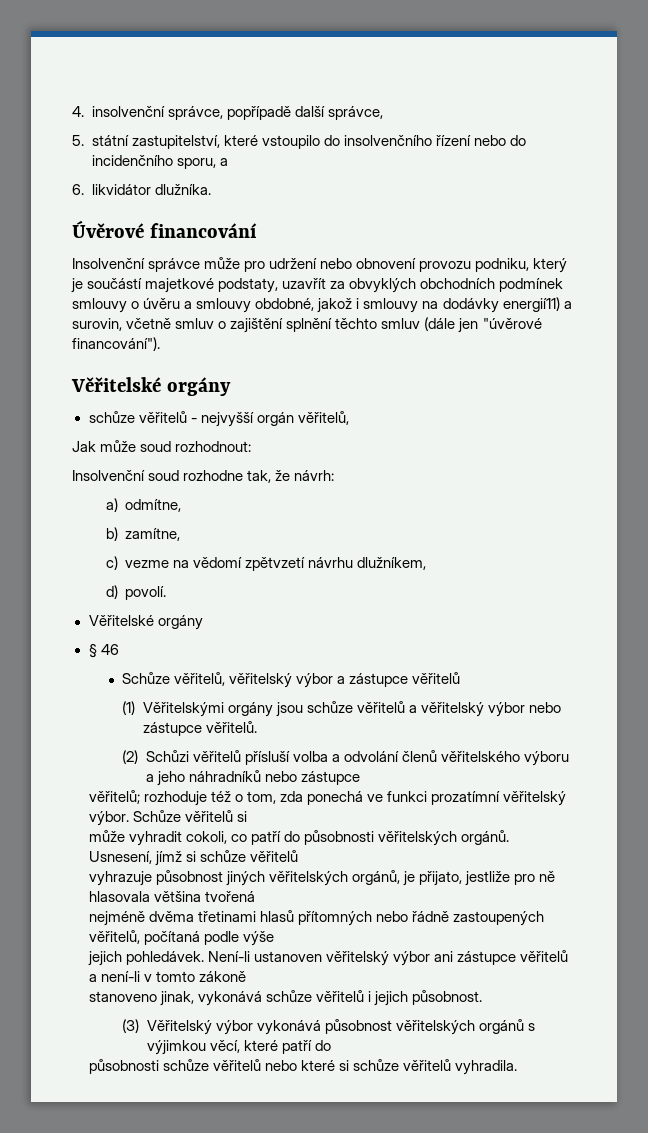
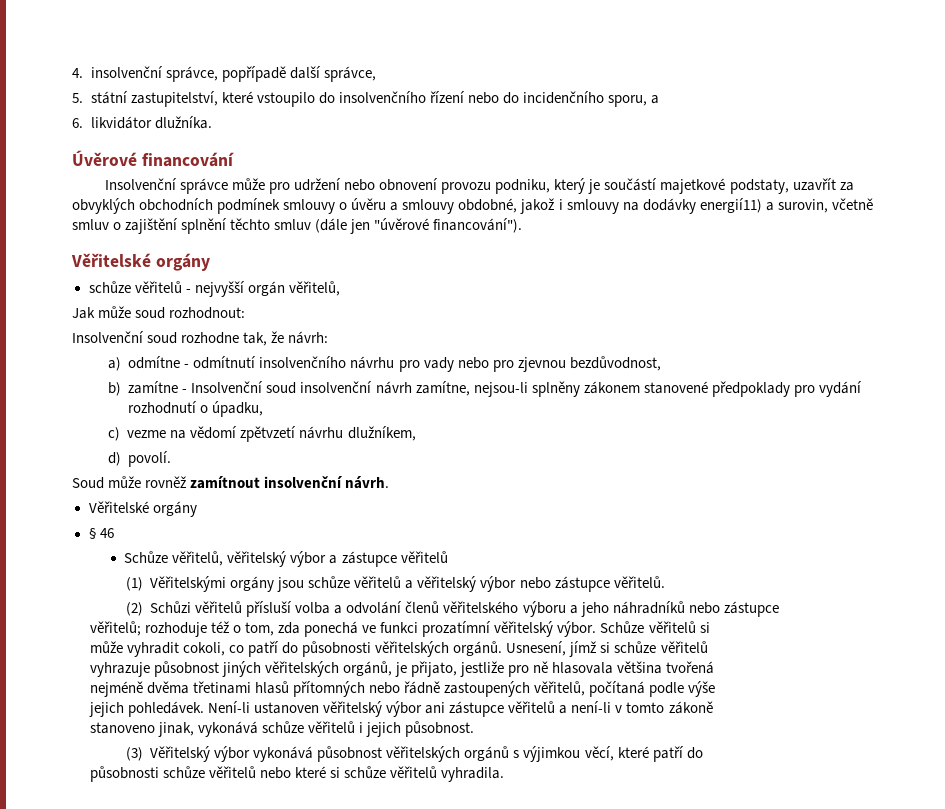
[125,499,182,512] [105,527,181,541] odmítne, // b) zamítne, -> [128,356,661,372] [107,381,862,397] [128,401,264,417] odmítne - odmítnutí insolvenčního návrhu pro vady nebo pro zjevnou bezdůvodnost, // b) zamítne - Insolvenční soud insolvenční návrh zamítne, nejsou-li splněny zákonem stanovené předpoklady pro vydání rozhodnutí o úpadku,
(167, 593) none -> [72,476,390,489] // Soud může rovněž zamítnout insolvenční návrh.

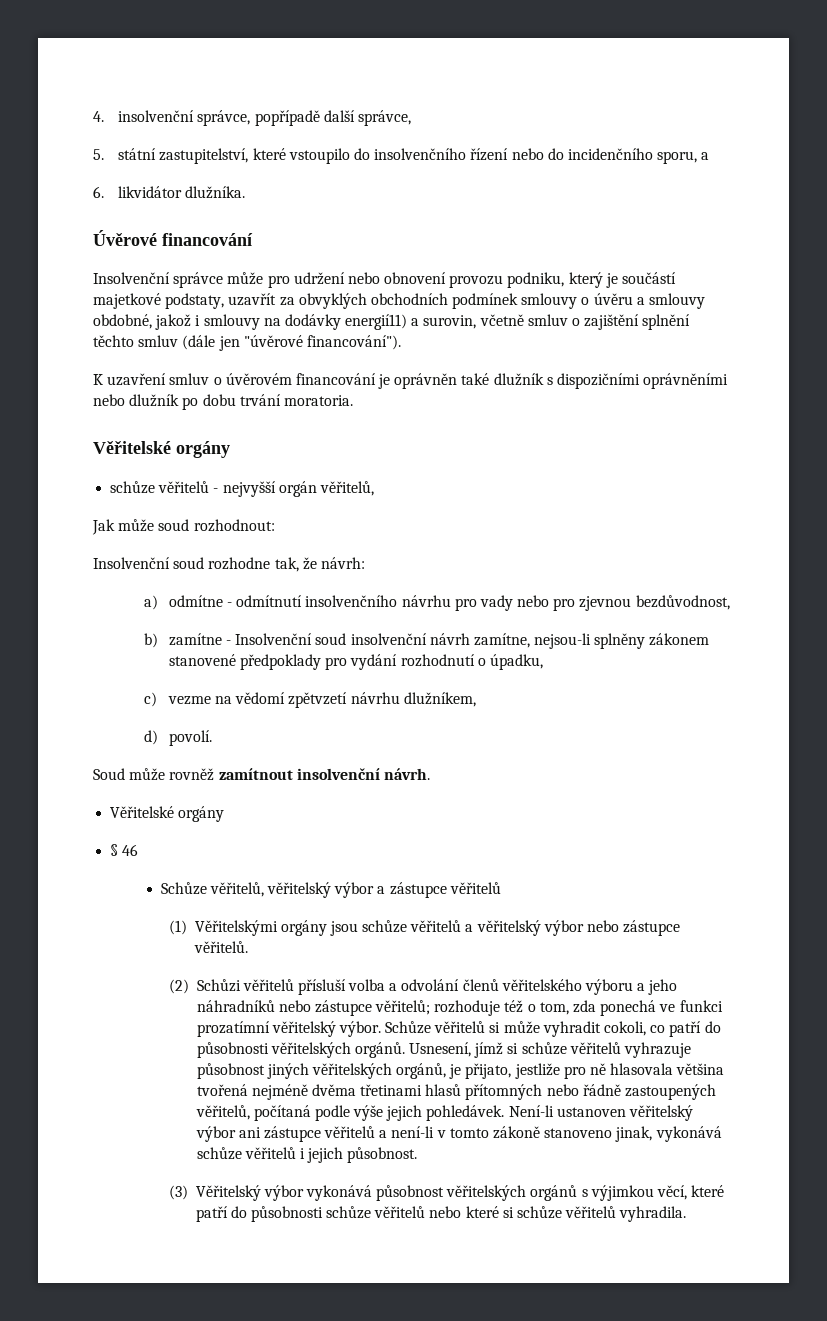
(523, 225) none -> [93,373,729,389] [93,394,353,410] // K uzavření smluv o úvěrovém financování je oprávněn také dlužník s dispozičními oprávněními nebo dlužník po dobu trvání moratoria.
(779, 609) // -> (372, 1008) none
(710, 627) // -> (501, 1027) none
(708, 647) // -> (621, 1048) none
(715, 667) // -> (248, 1090) none
(716, 689) // -> (384, 1113) none
(713, 707) // -> (541, 1132) none
(703, 753) // -> (247, 1212) none

